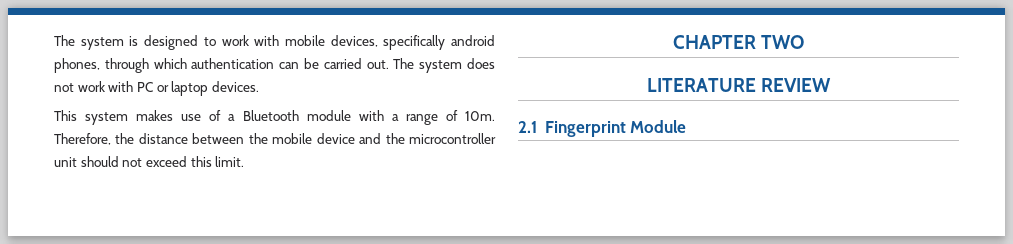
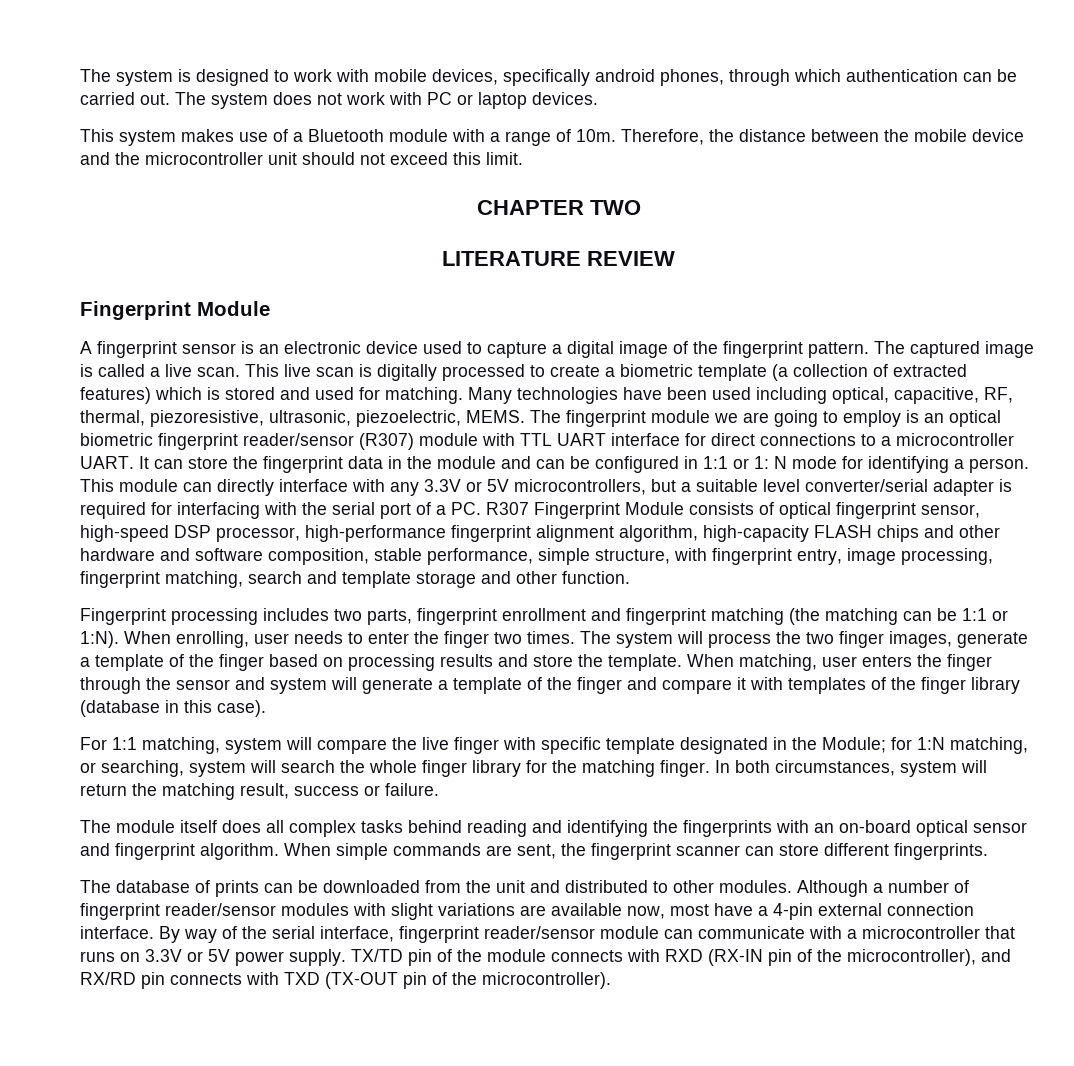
[518,120,687,137] 2.1 Fingerprint Module -> [80,301,270,320] [80,341,1034,358] [80,364,967,381] [80,387,1013,404] [80,410,1001,427] [80,433,1014,450] [80,456,1029,473] [80,479,1012,496] [80,502,980,519] [80,525,1000,542] [80,548,993,565] [80,571,630,588] [80,608,1008,625] [80,631,1028,648] [80,654,992,671] [80,677,1020,694] [80,700,266,717] [80,737,1028,754] [80,760,987,777] [80,783,439,800] [80,820,1027,837] [80,843,988,860] [80,880,969,897] [80,903,974,920] [80,926,1015,943] [80,949,1011,966] [80,972,611,989] Fingerprint Module // A fingerprint sensor is an electronic device used to capture a digital image of the fingerprint pattern. The captured image is called a live scan. This live scan is digitally processed to create a biometric template (a collection of extracted features) which is stored and used for matching. Many technologies have been used including optical, capacitive, RF, thermal, piezoresistive, ultrasonic, piezoelectric, MEMS. The fingerprint module we are going to employ is an optical biometric fingerprint reader/sensor (R307) module with TTL UART interface for direct connections to a microcontroller UART. It can store the fingerprint data in the module and can be configured in 1:1 or 1: N mode for identifying a person. This module can directly interface with any 3.3V or 5V microcontrollers, but a suitable level converter/serial adapter is required for interfacing with the serial port of a PC. R307 Fingerprint Module consists of optical fingerprint sensor, high-speed DSP processor, high-performance fingerprint alignment algorithm, high-capacity FLASH chips and other hardware and software composition, stable performance, simple structure, with fingerprint entry, image processing, fingerprint matching, search and template storage and other function. // Fingerprint processing includes two parts, fingerprint enrollment and fingerprint matching (the matching can be 1:1 or 1:N). When enrolling, user needs to enter the finger two times. The system will process the two finger images, generate a template of the finger based on processing results and store the template. When matching, user enters the finger through the sensor and system will generate a template of the finger and compare it with templates of the finger library (database in this case). // For 1:1 matching, system will compare the live finger with specific template designated in the Module; for 1:N matching, or searching, system will search the whole finger library for the matching finger. In both circumstances, system will return the matching result, success or failure. // The module itself does all complex tasks behind reading and identifying the fingerprints with an on-board optical sensor and fingerprint algorithm. When simple commands are sent, the fingerprint scanner can store different fingerprints. // The database of prints can be downloaded from the unit and distributed to other modules. Although a number of fingerprint reader/sensor modules with slight variations are available now, most have a 4-pin external connection interface. By way of the serial interface, fingerprint reader/sensor module can communicate with a microcontroller that runs on 3.3V or 5V power supply. TX/TD pin of the module connects with RXD (RX-IN pin of the microcontroller), and RX/RD pin connects with TXD (TX-OUT pin of the microcontroller).

